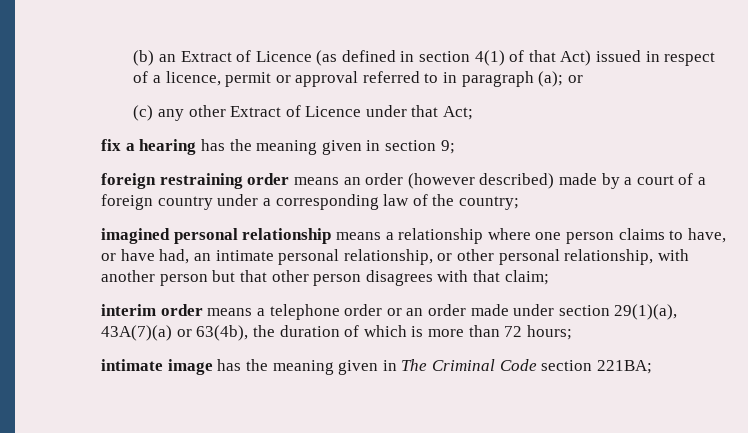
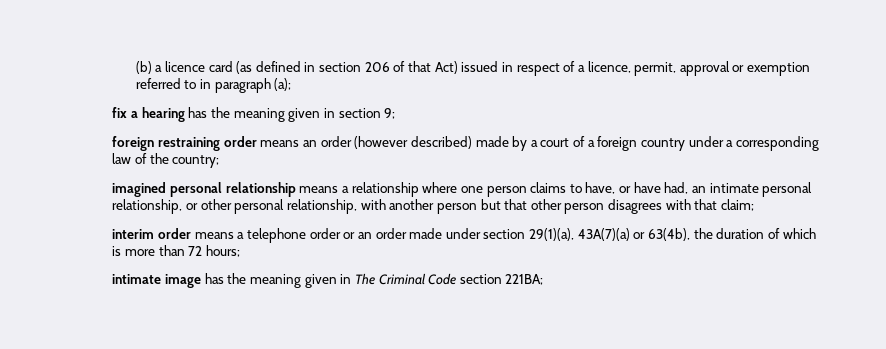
[158,50,312,62] an Extract of Licence -> [155,61,233,72] a licence card
[474,50,505,66] 4(1) -> [364,62,390,72] 206
[225,71,359,87] permit or approval -> [634,61,811,76] permit, approval or exemption
[567,75,583,83] [133,105,474,121] or // (c) any other Extract of Licence under that Act; -> (292, 84) none

